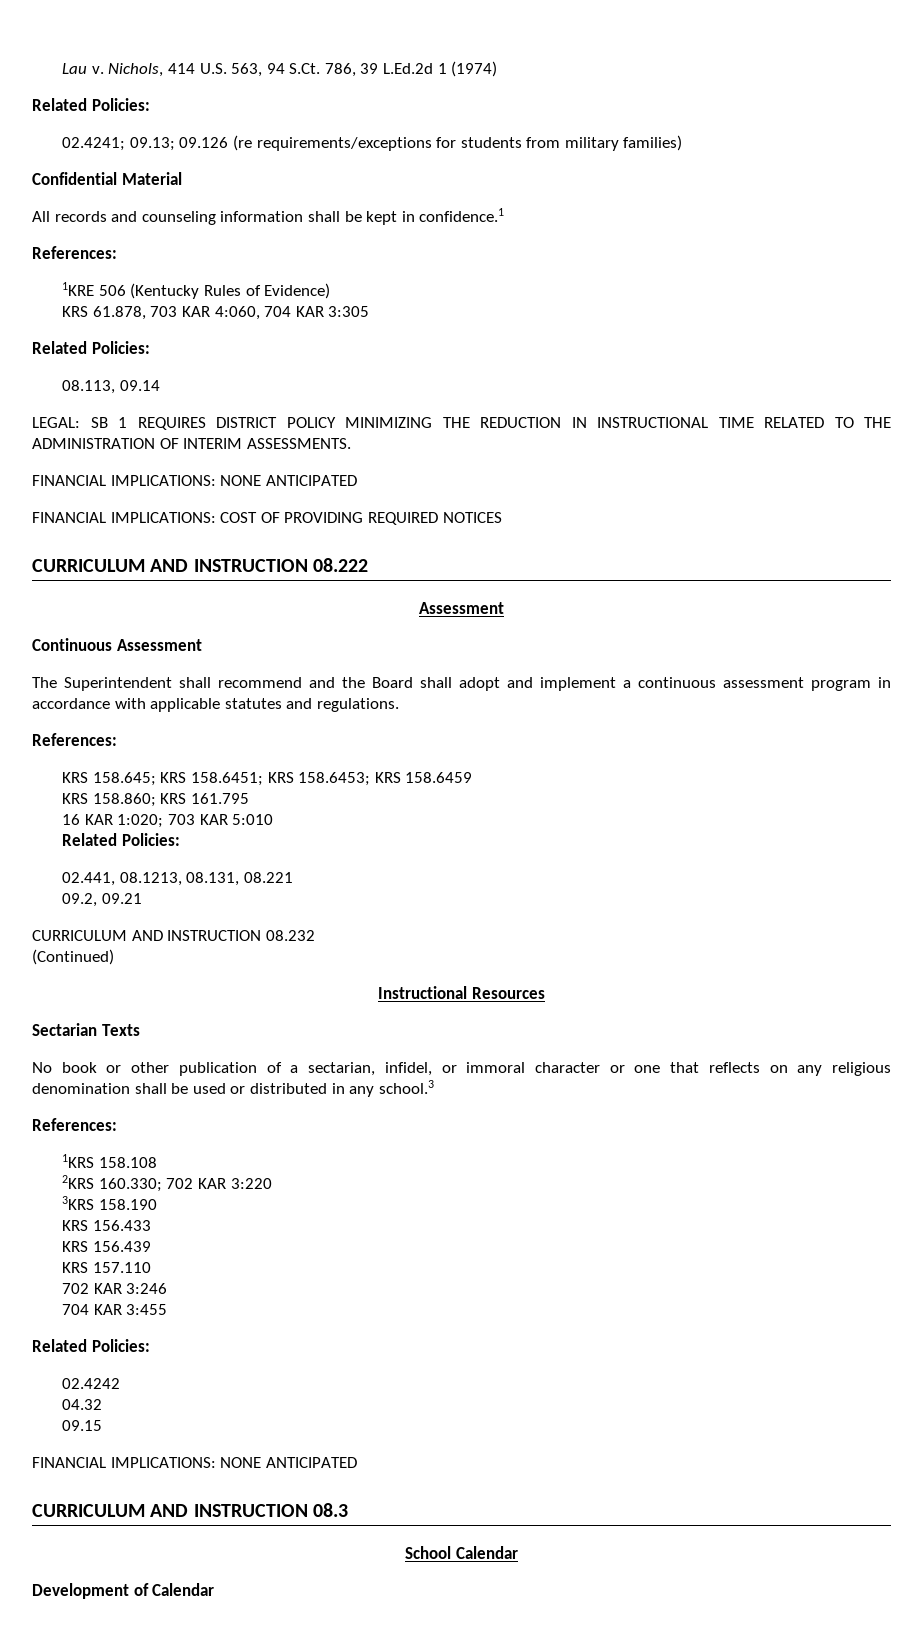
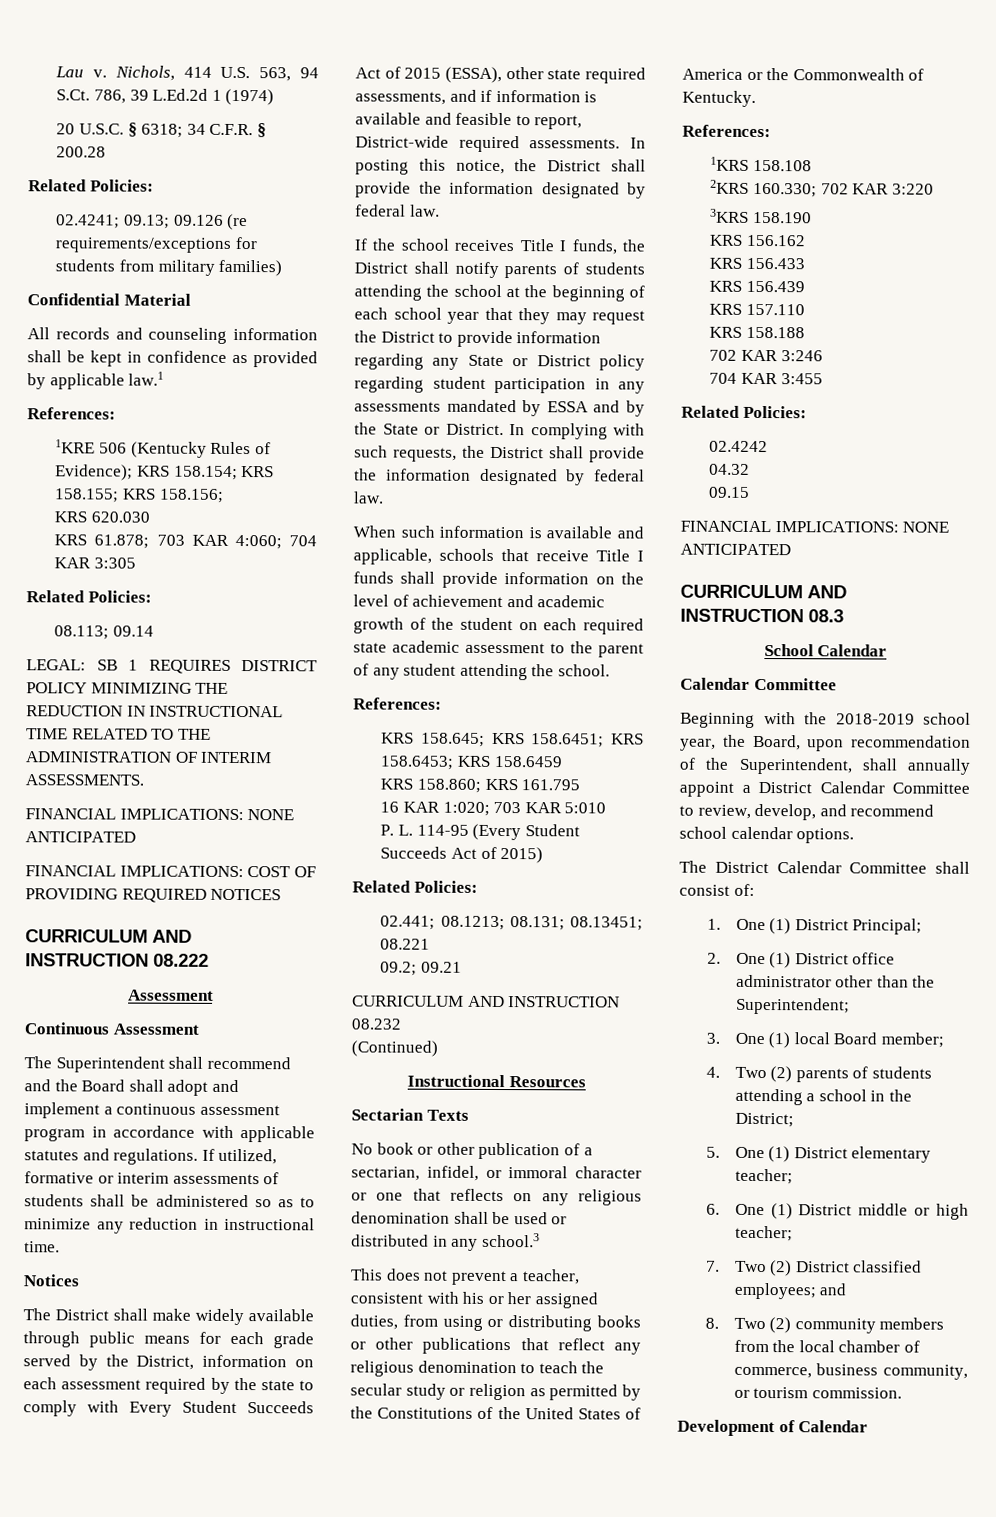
(498, 69) none -> [56,122,267,138] [56,146,107,158] // 20 U.S.C. § 6318; 34 C.F.R. § 200.28
[419,208,505,222] confidence.1 -> [147,350,318,368] [27,371,165,390] confidence as provided by applicable law.1
[264,283,331,299] [62,306,260,320] Evidence) // KRS 61.878, 703 KAR 4:060, -> [55,464,275,481] [54,488,224,503] [54,511,150,523] [54,534,282,550] Evidence); KRS 158.154; KRS 158.155; KRS 158.156; // KRS 620.030 // KRS 61.878; 703 KAR 4:060;
[62,380,116,394] 08.113, -> [54,625,110,640] 08.113;
(399, 705) none -> [201,1148,278,1165] [24,1171,280,1185] [24,1194,315,1208] [24,1217,315,1234] [24,1241,60,1253] [23,1274,80,1287] [23,1308,314,1326] [23,1331,314,1349] [23,1354,315,1371] [23,1377,314,1394] [23,1400,314,1417] [355,66,646,84] [355,89,598,105] [355,112,583,130] [355,135,646,153] [355,158,646,175] [355,181,646,199] [355,204,440,217] [354,238,645,255] [354,261,645,279] [354,284,645,302] [354,307,645,325] [354,330,602,348] [354,353,645,371] [354,376,645,394] [354,399,645,417] [354,422,645,440] [354,445,645,463] [354,468,645,486] [353,491,384,504] [353,525,644,539] [353,548,644,565] [353,571,644,588] [353,594,606,608] [353,617,644,635] [353,640,644,658] [353,663,610,681] If utilized, formative or interim assessments of students shall be administered so as to minimize any reduction in instructional time. // Notices // The District shall make widely available through public means for each grade served by the District, information on each assessment required by the state to comply with Every Student Succeeds Act of 2015 (ESSA), other state required assessments, and if information is available and feasible to report, District-wide required assessments. In posting this notice, the District shall provide the information designated by federal law. // If the school receives Title I funds, the District shall notify parents of students attending the school at the beginning of each school year that they may request the District to provide information regarding any State or District policy regarding student participation in any assessments mandated by ESSA and by the State or District. In complying with such requests, the District shall provide the information designated by federal law. // When such information is available and applicable, schools that receive Title I funds shall provide information on the level of achievement and academic growth of the student on each required state academic assessment to the parent of any student attending the school.
[62,833,180,846] [62,872,240,886] Related Policies: // 02.441, 08.1213, 08.131, -> [380,823,580,841] [380,846,544,864] [352,880,478,893] [380,915,643,931] P. L. 114-95 (Every Student Succeeds Act of 2015) // Related Policies: // 02.441; 08.1213; 08.131; 08.13451;
[62,893,98,907] 09.2, -> [380,961,418,976] 09.2;
(434, 1087) none -> [350,1268,580,1286] [350,1291,598,1309] [350,1314,641,1332] [350,1337,641,1355] [350,1360,605,1377] [350,1383,641,1401] [350,1406,641,1420] [682,68,925,81] [682,90,756,107] // This does not prevent a teacher, consistent with his or her assigned duties, from using or distributing books or other publications that reflect any religious denomination to teach the secular study or religion as permitted by the Constitutions of the United States of America or the Commonwealth of Kentucky.
(157, 1204) none -> [709,234,806,247] // KRS 156.162
(151, 1267) none -> [709,326,805,339] // KRS 158.188
(518, 1552) none -> [680,677,837,691] [680,712,971,728] [680,734,971,752] [679,757,971,775] [679,781,970,797] [679,803,935,821] [679,826,855,844] [679,860,970,874] [679,883,755,896] [707,918,923,935] [707,952,896,969] [735,974,936,988] [735,997,850,1015] [706,1032,945,1049] [706,1066,933,1083] [734,1088,913,1106] [734,1112,794,1128] [706,1146,932,1163] [734,1168,793,1185] [706,1203,969,1220] [734,1225,793,1242] [706,1260,923,1277] [733,1282,847,1300] [705,1317,945,1334] [733,1339,921,1353] [733,1363,968,1380] [733,1386,902,1399] // Calendar Committee // Beginning with the 2018-2019 school year, the Board, upon recommendation of the Superintendent, shall annually appoint a District Calendar Committee to review, develop, and recommend school calendar options. // The District Calendar Committee shall consist of: // 1. One (1) District Principal; // 2. One (1) District office administrator other than the Superintendent; // 3. One (1) local Board member; // 4. Two (2) parents of students attending a school in the District; // 5. One (1) District elementary teacher; // 6. One (1) District middle or high teacher; // 7. Two (2) District classified employees; and // 8. Two (2) community members from the local chamber of commerce, business community, or tourism commission.

